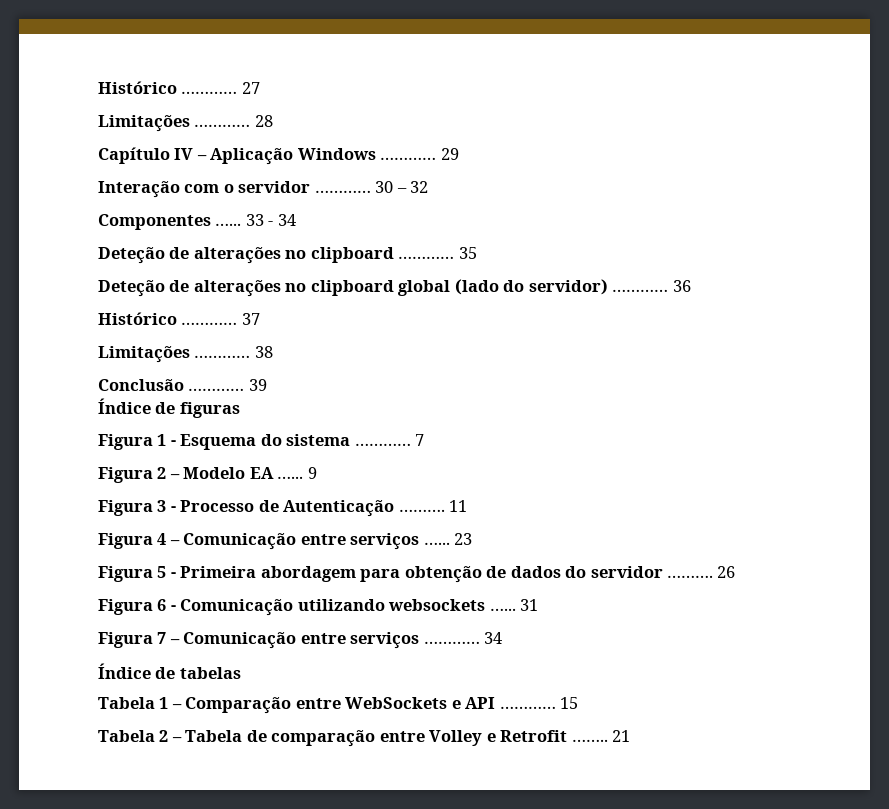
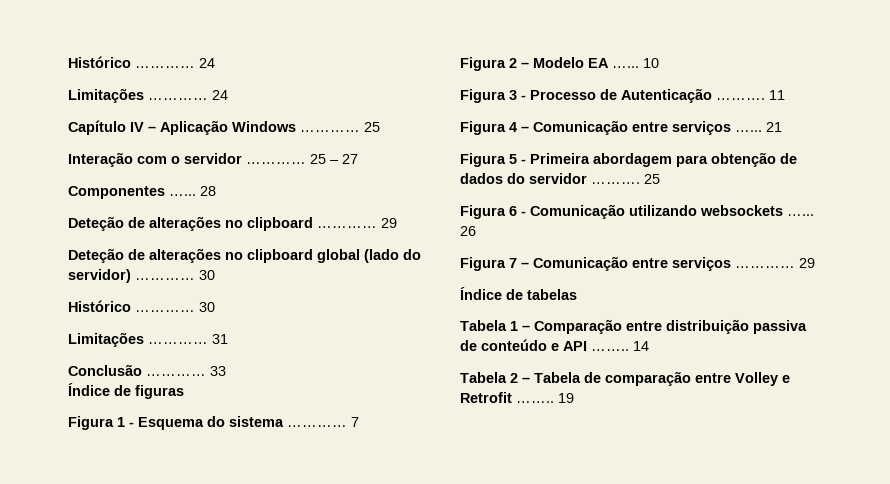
[98,81,260,94] [98,115,273,132] Histórico ………… 27 // Limitações ………… 28 -> [68,56,215,68] [68,88,228,103] Histórico ………… 24 // Limitações ………… 24
[440,148,459,160] 29 -> [364,122,380,132] 25
[375,181,429,193] 30 – 32 -> [310,154,358,164] 25 – 27
[245,214,296,226] 33 - 34 -> [200,186,216,196] 28
[458,247,477,259] 35 -> [381,218,397,228] 29
[672,280,691,292] [98,312,260,325] [98,346,273,363] 36 // Histórico ………… 37 // Limitações ………… 38 -> [199,270,215,280] [68,300,215,312] [68,332,228,347] 30 // Histórico ………… 30 // Limitações ………… 31
[248,379,267,391] 39 -> [210,366,226,376] 33
[307,467,317,479] 9 -> [643,58,659,68] 10
[454,533,473,545] 23 -> [766,122,782,132] 21
[717,566,736,578] 26 -> [644,174,660,184] 25
[520,599,539,611] 31 -> [460,226,476,236] 26
[484,632,503,644] 34 -> [799,258,815,268] 29
[345,697,579,709] WebSockets e API ………… 15 -> [666,319,807,334] [460,339,649,351] distribuição passiva de conteúdo e API …….. 14
[612,730,631,742] 21 -> [558,393,574,403] 19

